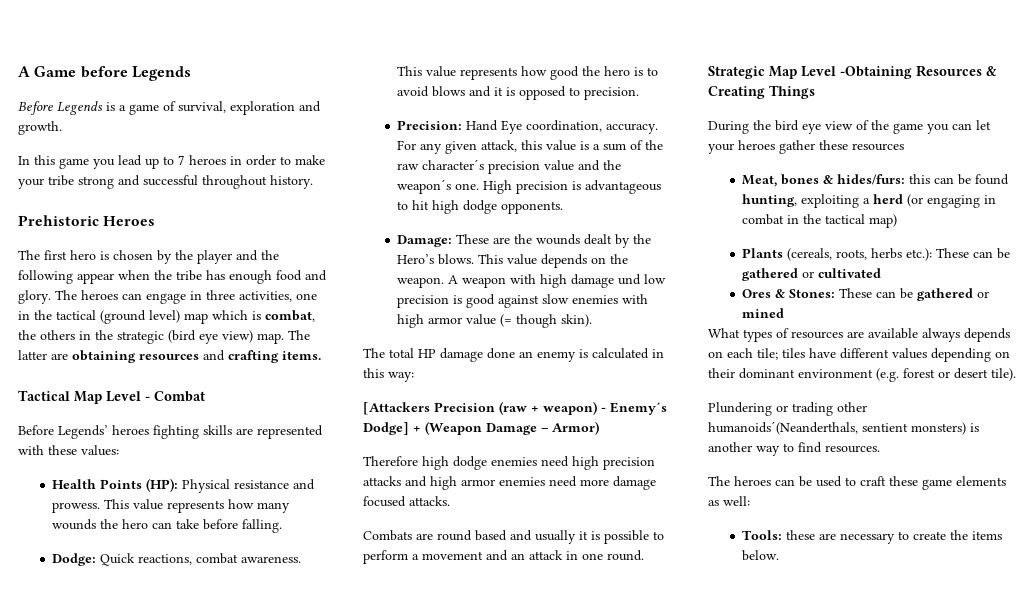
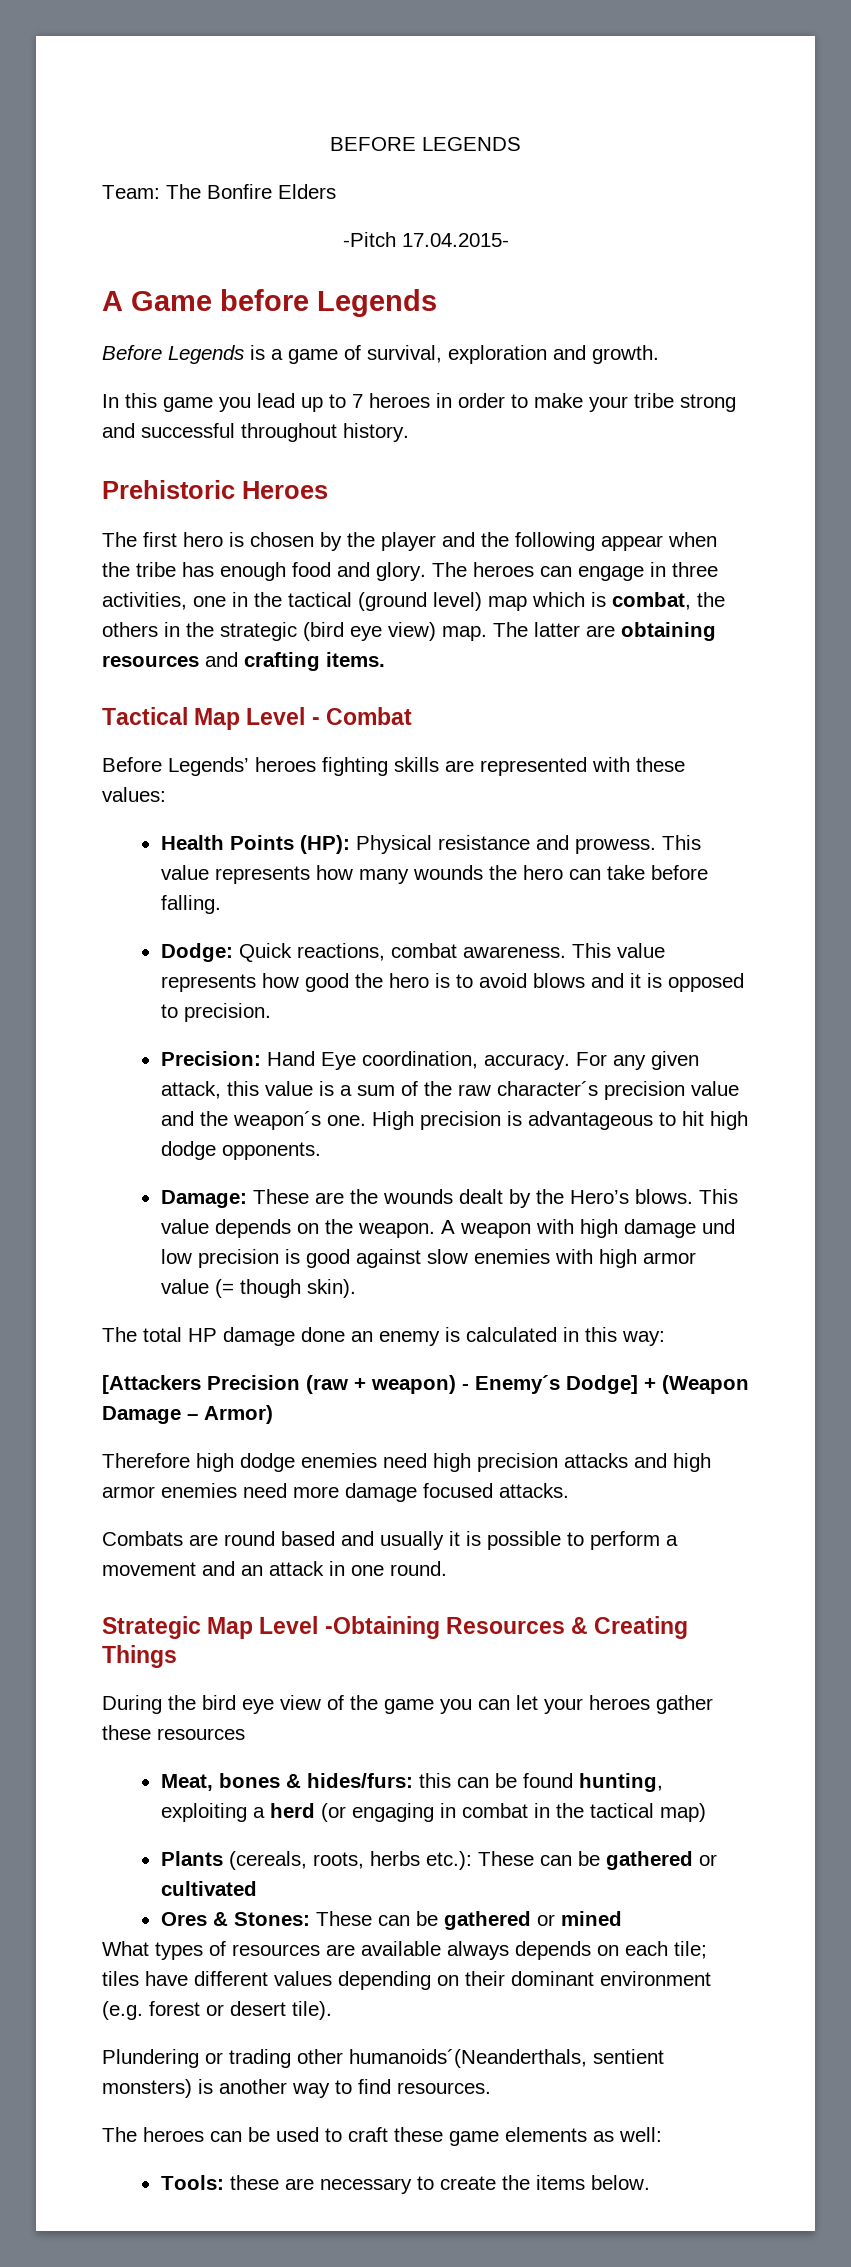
(18, 71) none -> [330,137,521,151] [102,184,336,199] [342,232,509,247] BEFORE LEGENDS // Team: The Bonfire Elders // -Pitch 17.04.2015- //

